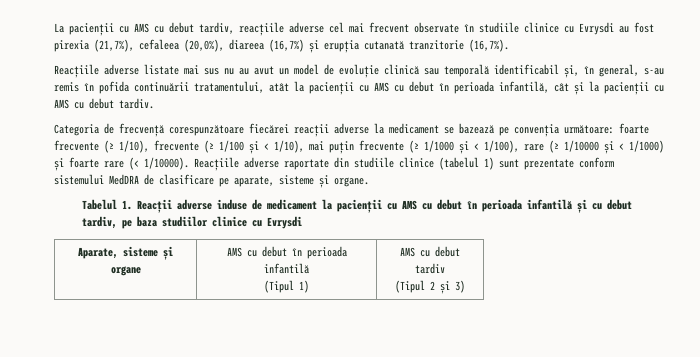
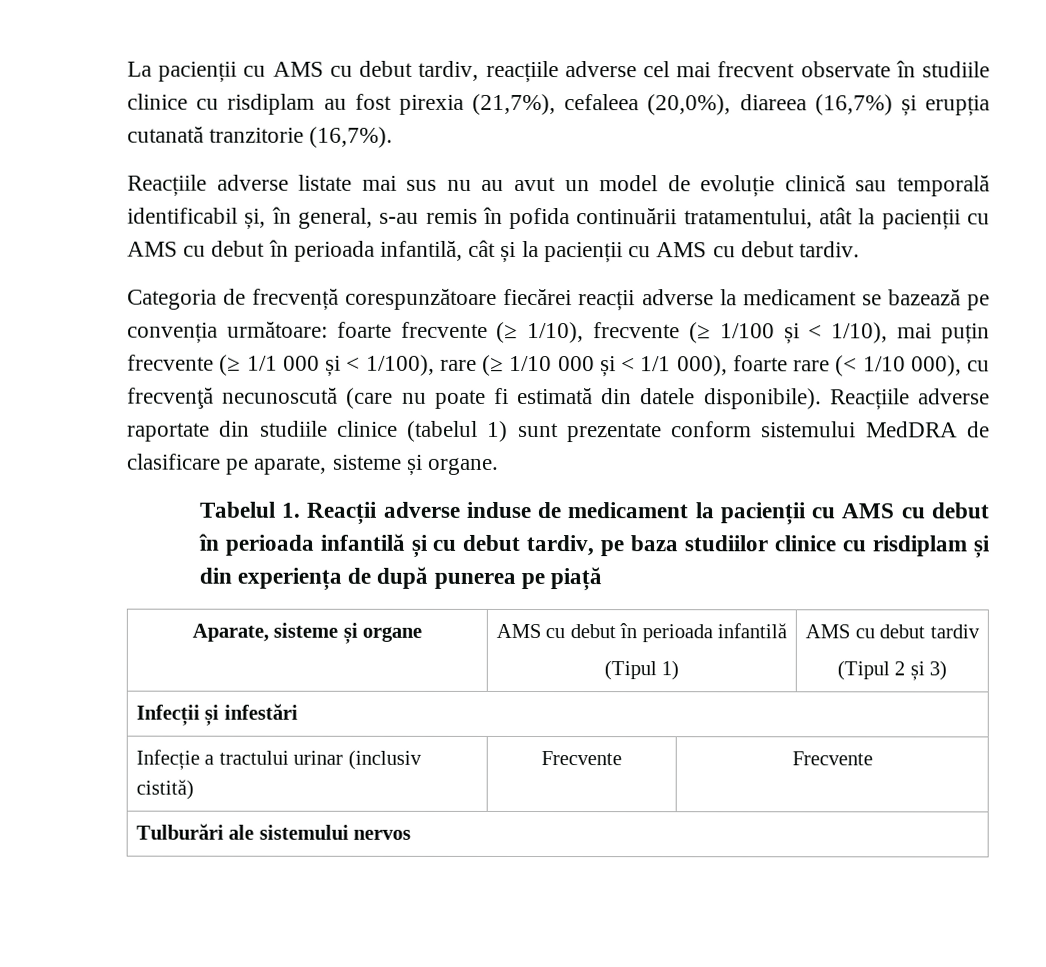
[579,22,614,35] Evrysdi -> [227,93,316,115] risdiplam
[424,140,454,152] 1/1000 -> [246,355,320,371] 1/1 000
[564,140,664,154] [54,157,189,171] 1/10000 și < 1/1000) și foarte rare (< 1/10000). -> [509,355,990,378] [127,387,822,410] 1/10 000 și < 1/1 000), foarte rare (< 1/10 000), cu frecvenţă necunoscută (care nu poate fi estimată din datele disponibile).
[267,216,303,229] Evrysdi -> [872,535,990,559] [198,566,602,592] risdiplam și din experiența de după punerea pe piață
(465, 286) none -> [135,703,298,726] [135,749,422,770] [135,779,194,800] [541,751,622,766] [791,751,873,766] [135,823,412,840] // Infecții și infestări // Infecție a tractului urinar (inclusiv cistită) | Frecvente | Frecvente // Tulburări ale sistemului nervos

